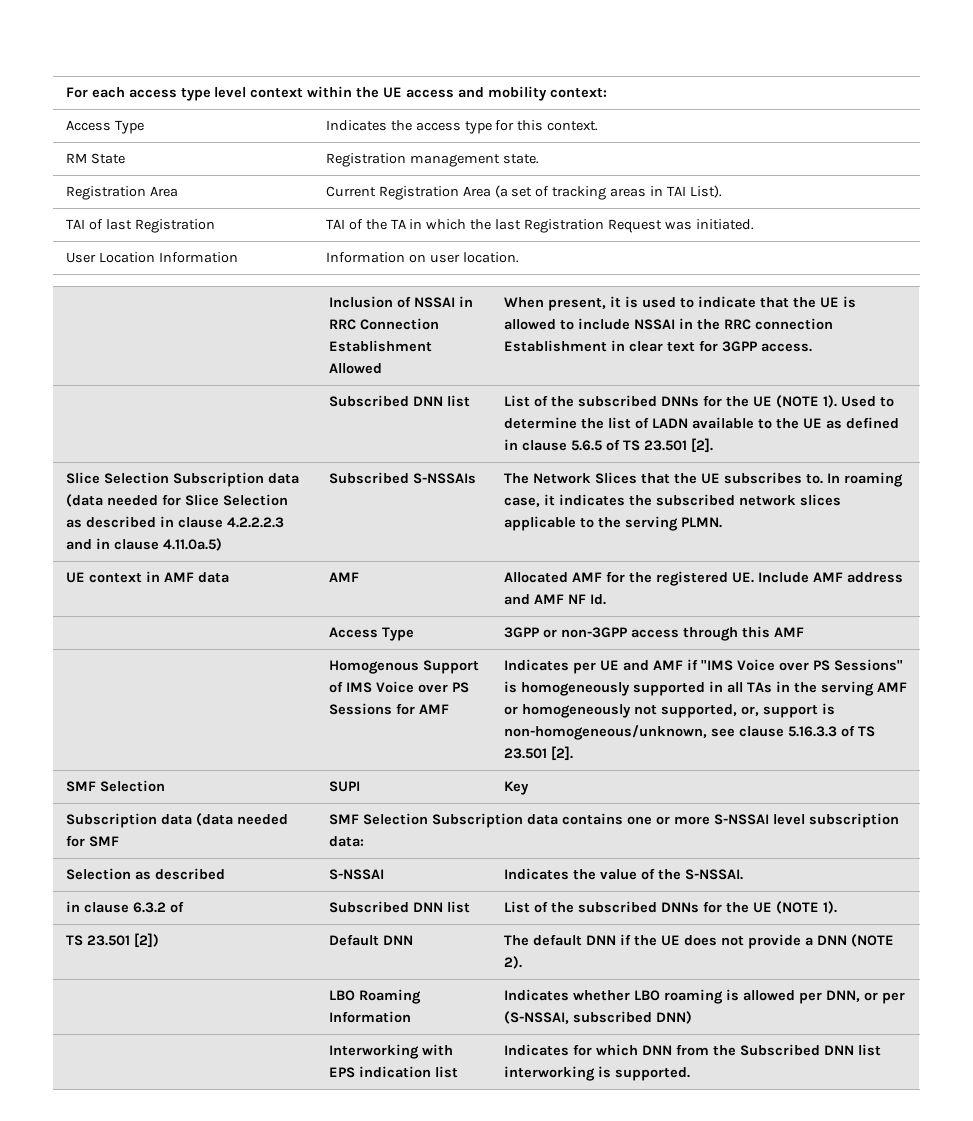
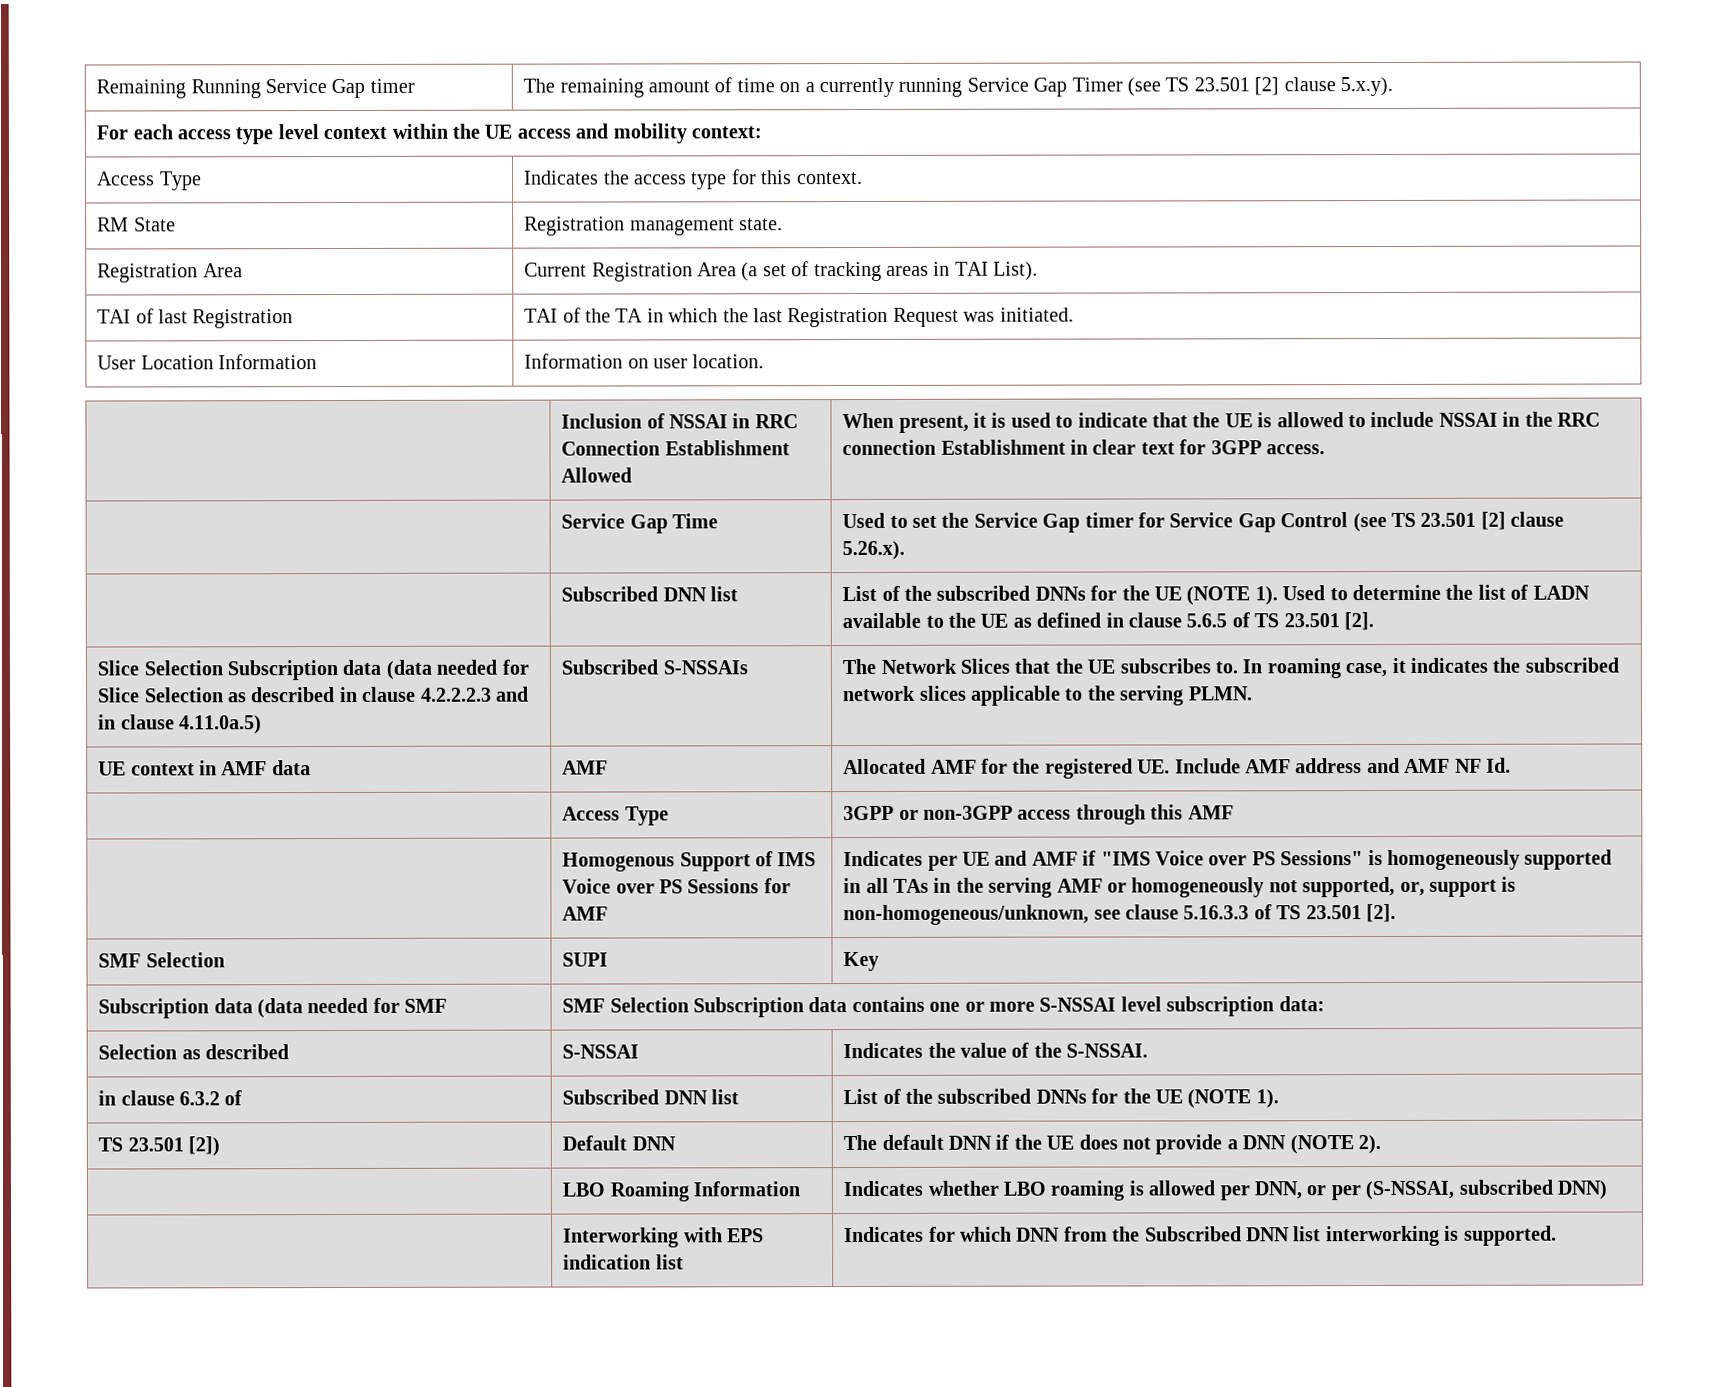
(65, 92) none -> [96,78,415,99] [523,76,1393,98] Remaining Running Service Gap timer | The remaining amount of time on a currently running Service Gap Timer (see TS 23.501 [2] clause 5.x.y). //
(812, 347) none -> [561,513,718,534] [842,511,1565,533] [842,540,906,561] // | Service Gap Time | Used to set the Service Gap timer for Service Gap Control (see TS 23.501 [2] clause 5.26.x).

